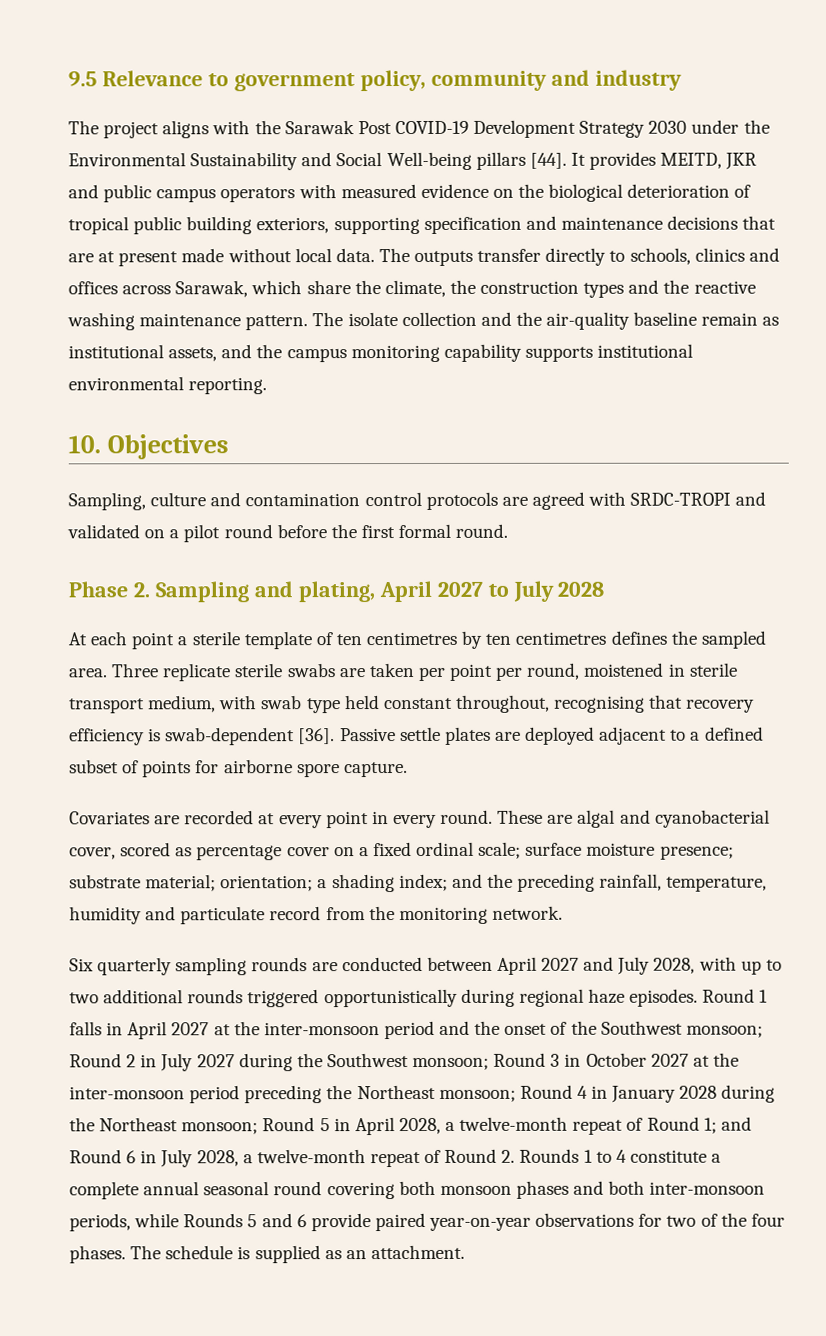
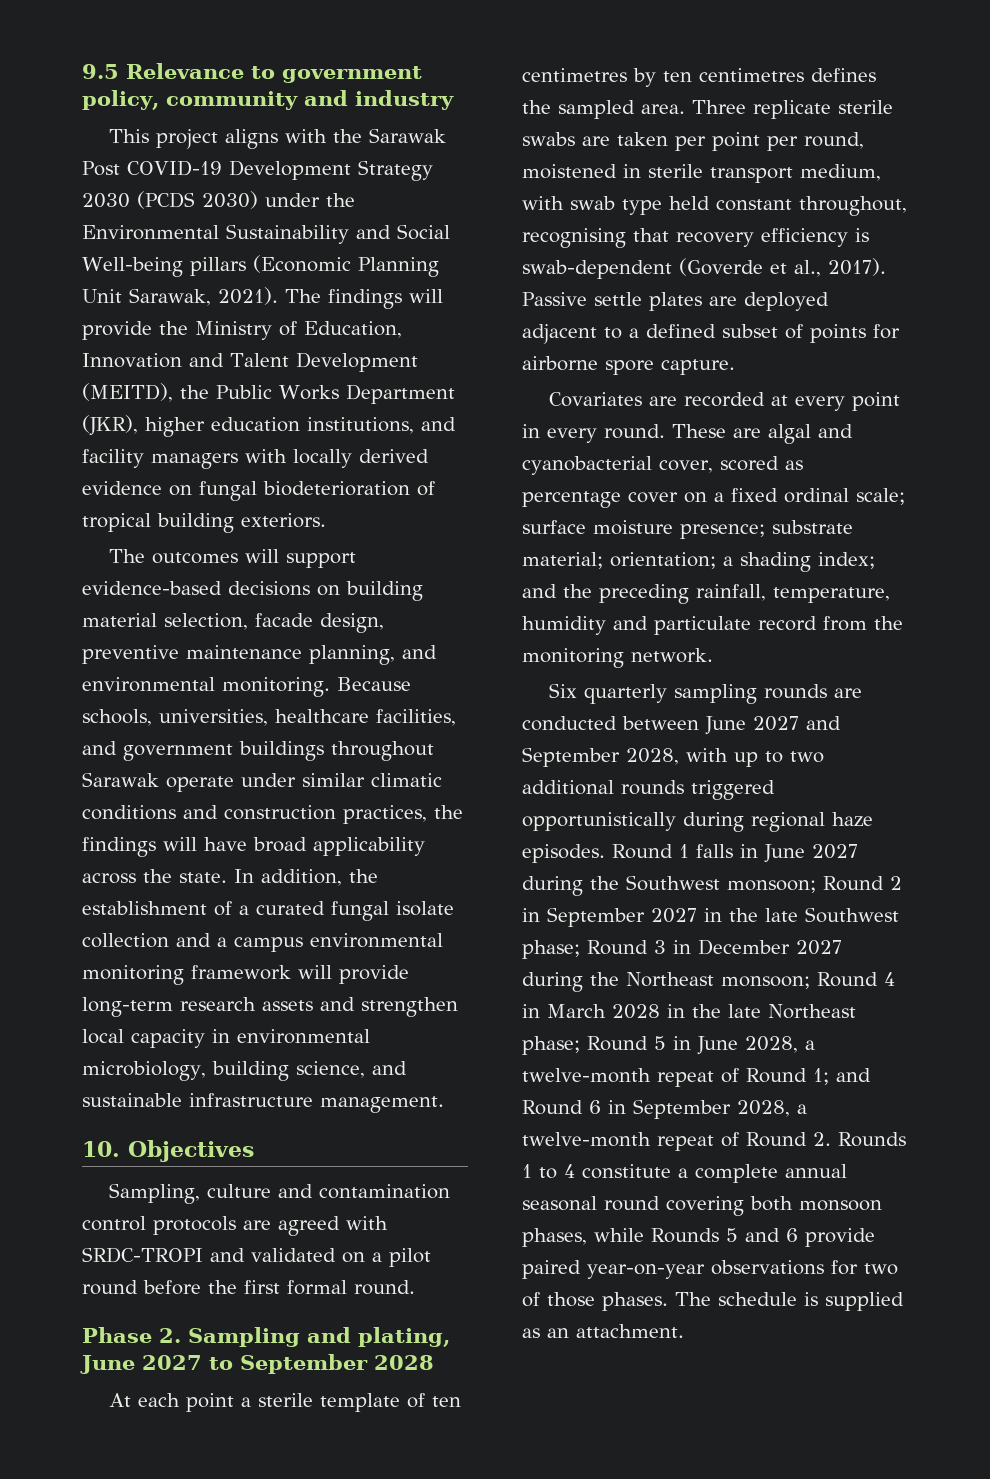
[68,120,99,135] The -> [108,129,149,143] This
(688, 127) none -> [137,191,258,209] (PCDS 2030)
[529,151,758,170] [68,183,752,203] [68,215,777,235] [68,247,780,267] [68,279,756,298] [67,311,780,331] [68,343,694,363] [68,376,268,395] [44]. It provides MEITD, JKR and public campus operators with measured evidence on the biological deterioration of tropical public building exteriors, supporting specification and maintenance decisions that are at present made without local data. The outputs transfer directly to schools, clinics and offices across Sarawak, which share the climate, the construction types and the reactive washing maintenance pattern. The isolate collection and the air-quality baseline remain as institutional assets, and the campus monitoring capability supports institutional environmental reporting. -> [252,255,439,277] [82,287,443,309] [82,321,402,340] [82,352,418,372] [82,383,455,404] [82,415,457,437] [82,449,429,469] [82,481,435,501] [82,513,326,533] [108,549,356,568] [82,581,423,601] [82,613,384,633] [82,645,437,665] [82,677,411,697] [82,709,456,726] [82,741,434,761] [82,772,442,792] [82,805,463,824] [82,837,425,857] [82,869,378,886] [82,901,454,921] [82,933,443,952] [82,965,409,985] [82,997,458,1017] [82,1029,370,1048] [82,1061,407,1081] [82,1093,444,1113] (Economic Planning Unit Sarawak, 2021). The findings will provide the Ministry of Education, Innovation and Talent Development (MEITD), the Public Works Department (JKR), higher education institutions, and facility managers with locally derived evidence on fungal biodeterioration of tropical building exteriors. // The outcomes will support evidence-based decisions on building material selection, facade design, preventive maintenance planning, and environmental monitoring. Because schools, universities, healthcare facilities, and government buildings throughout Sarawak operate under similar climatic conditions and construction practices, the findings will have broad applicability across the state. In addition, the establishment of a curated fungal isolate collection and a campus environmental monitoring framework will provide long-term research assets and strengthen local capacity in environmental microbiology, building science, and sustainable infrastructure management.
[378,580,432,603] April -> [80,1355,135,1374] June
[512,580,554,602] July -> [240,1354,368,1374] September
[298,728,336,745] [36]. -> [679,258,886,277] (Goverde et al., 2017).
[496,956,537,975] April -> [705,716,746,735] June
[617,956,651,975] July -> [522,747,620,767] September
[127,1020,568,1040] April 2027 at the inter-monsoon period and the onset of -> [764,844,858,863] [522,876,583,896] June 2027 during
[160,1052,739,1072] [69,1085,323,1104] July 2027 during the Southwest monsoon; Round 3 in October 2027 at the inter-monsoon period preceding -> [547,907,899,927] [522,939,842,959] [522,972,583,992] September 2027 in the late Southwest phase; Round 3 in December 2027 during
[611,1084,776,1103] [69,1117,259,1135] January 2028 during the Northeast monsoon; -> [547,1004,856,1019] [522,1036,580,1055] March 2028 in the late Northeast phase;
[354,1117,395,1136] April -> [697,1036,738,1055] June
[160,1149,194,1168] July -> [633,1099,731,1119] September
[515,1180,766,1199] [69,1213,131,1232] phases and both inter-monsoon periods, -> [522,1228,587,1247] phases,
[720,1212,785,1227] the four -> [547,1292,595,1307] those

